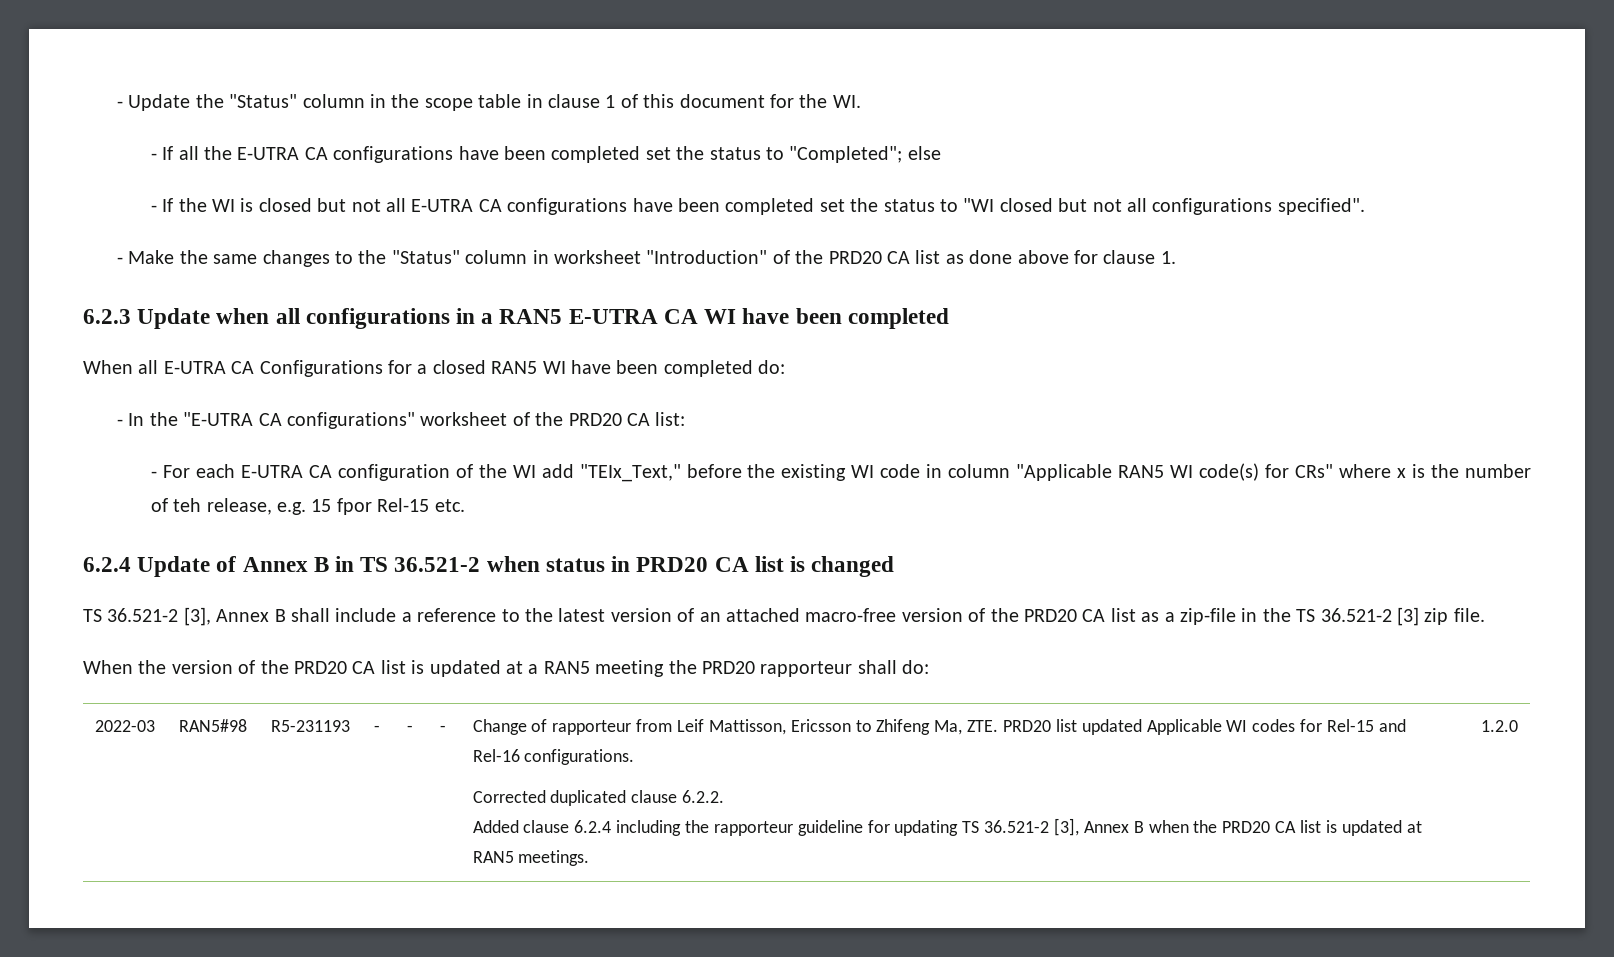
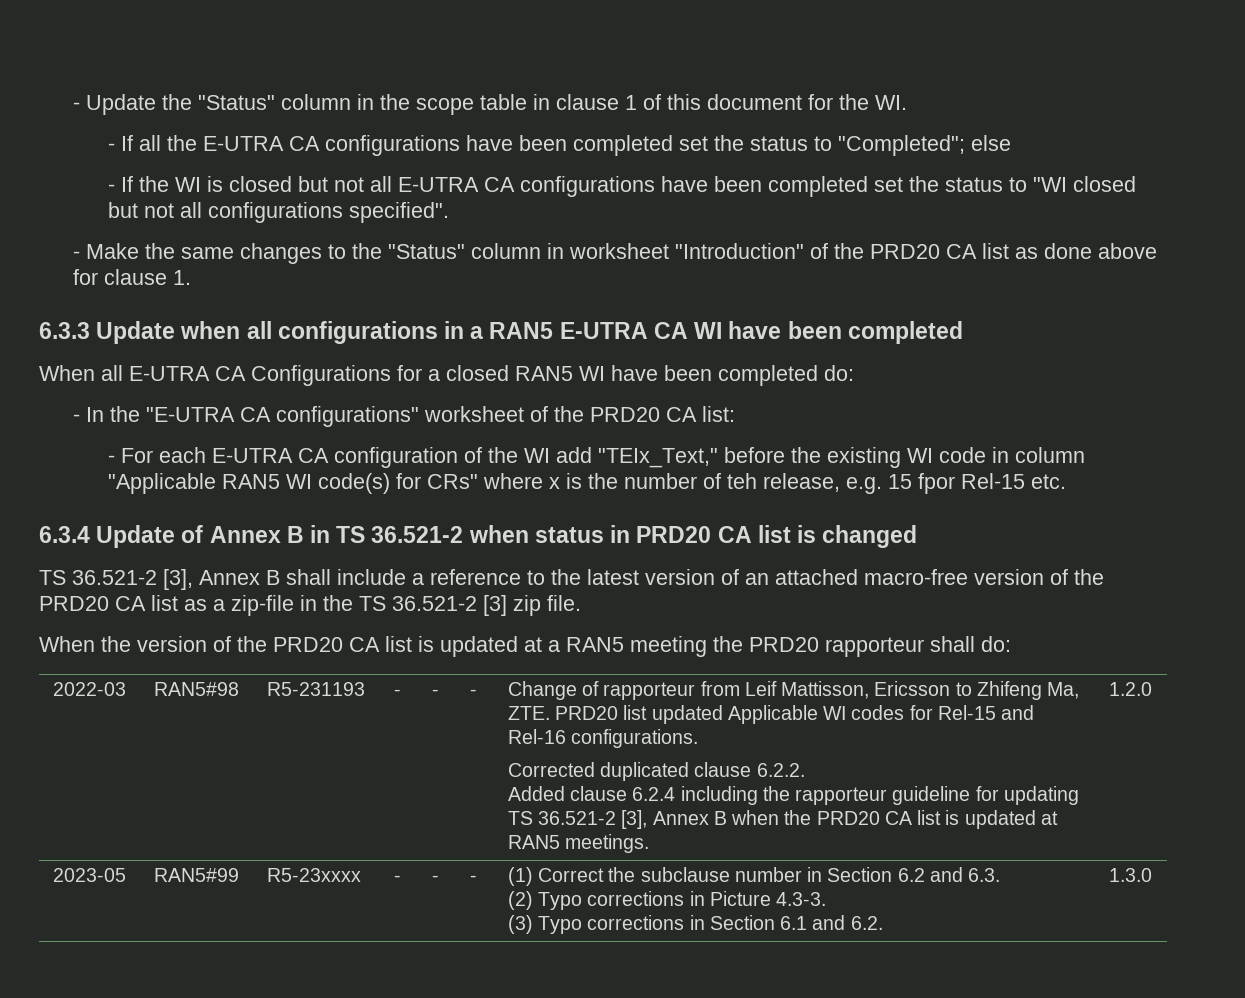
[83,309,131,324] 6.2.3 -> [39,322,90,339] 6.3.3
[83,557,131,572] 6.2.4 -> [39,526,90,543] 6.3.4
(1518, 726) none -> [52,868,126,882] [153,868,239,882] [266,868,361,882] [393,875,401,882] [431,875,439,882] [469,875,477,882] [507,867,1001,886] [507,891,827,910] [507,915,883,934] [1109,868,1152,882] // 2023-05 | RAN5#99 | R5-23xxxx | - | - | - | (1) Correct the subclause number in Section 6.2 and 6.3. // (2) Typo corrections in Picture 4.3-3. // (3) Typo corrections in Section 6.1 and 6.2. | 1.3.0

